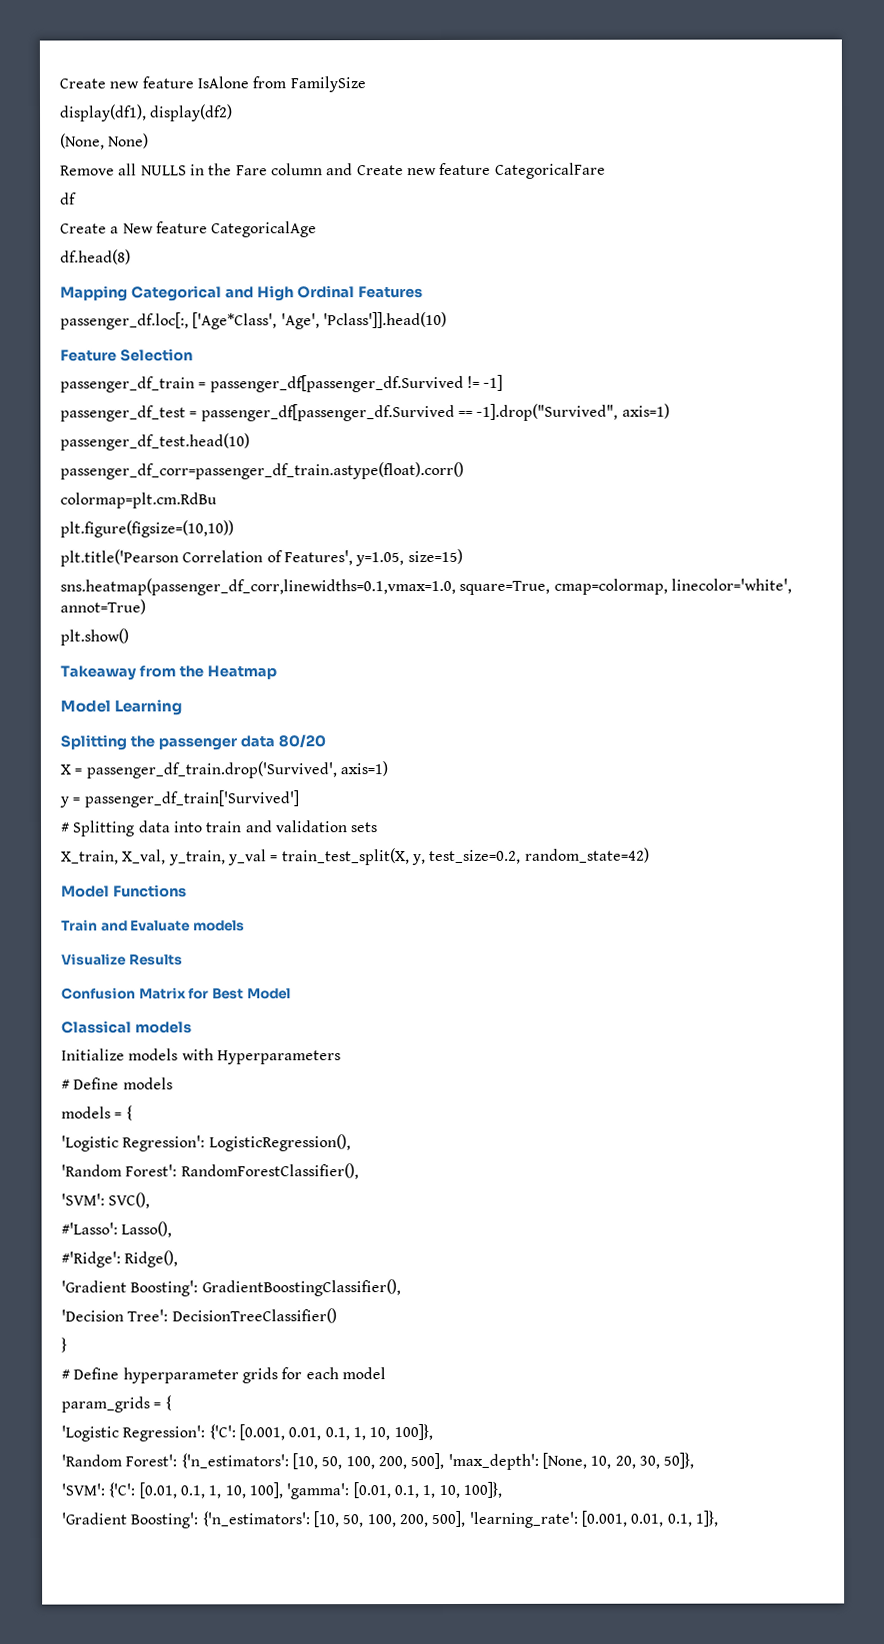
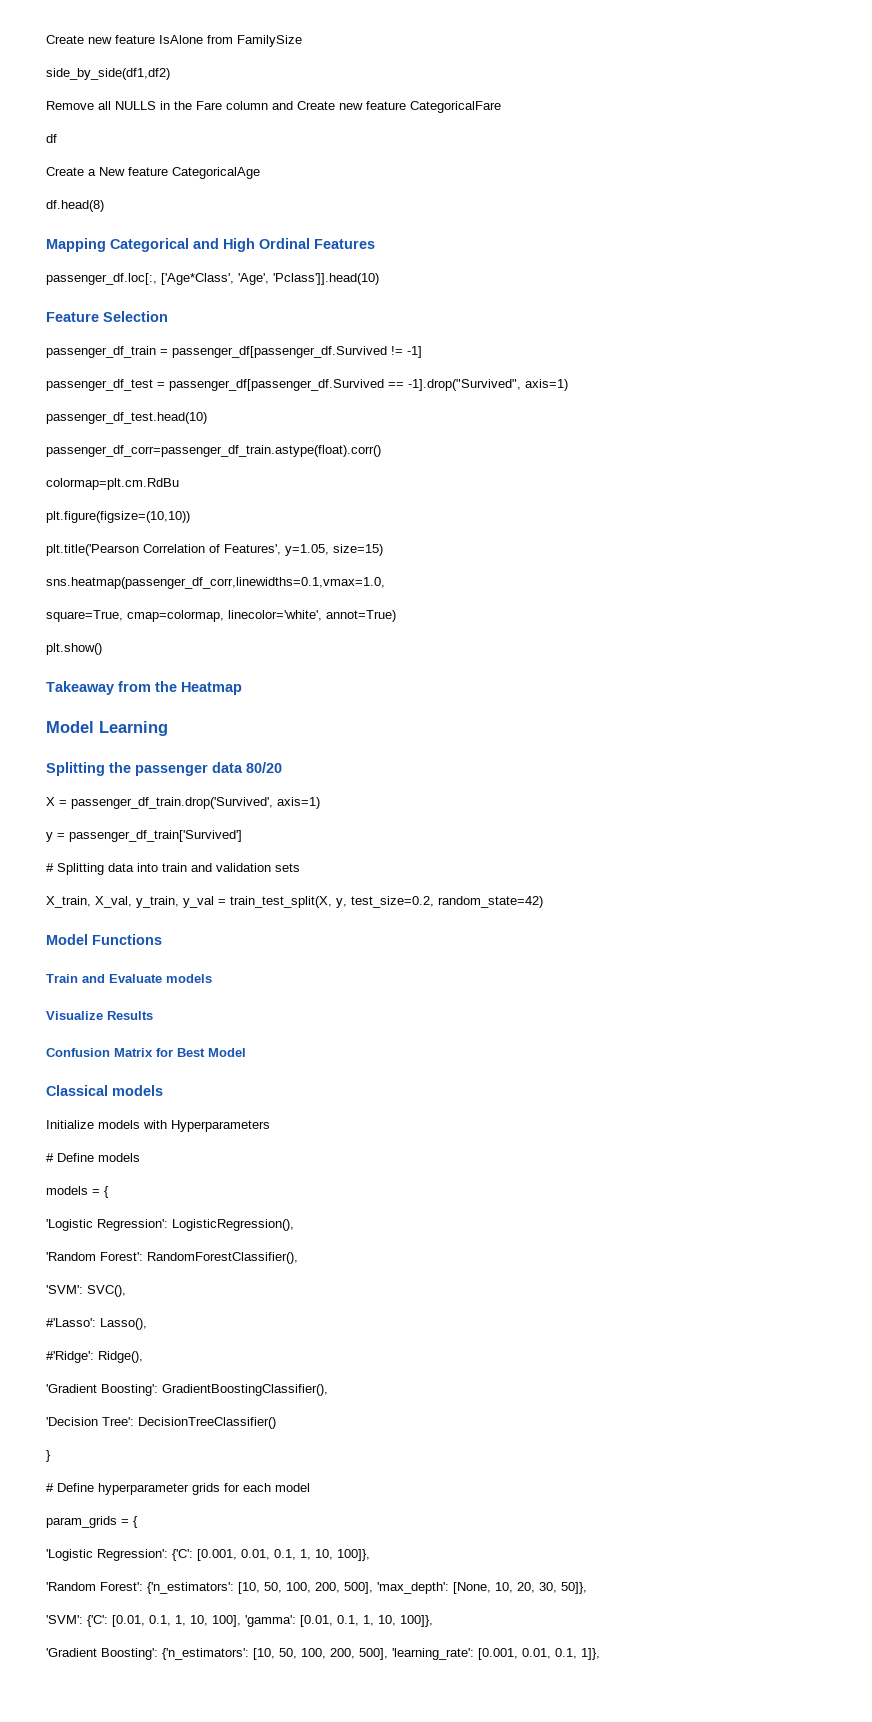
[59,104,234,122] [60,133,150,150] display(df1), display(df2) // (None, None) -> [46,68,170,80] side_by_side(df1,df2)
(456, 586) none -> (385, 583) //

